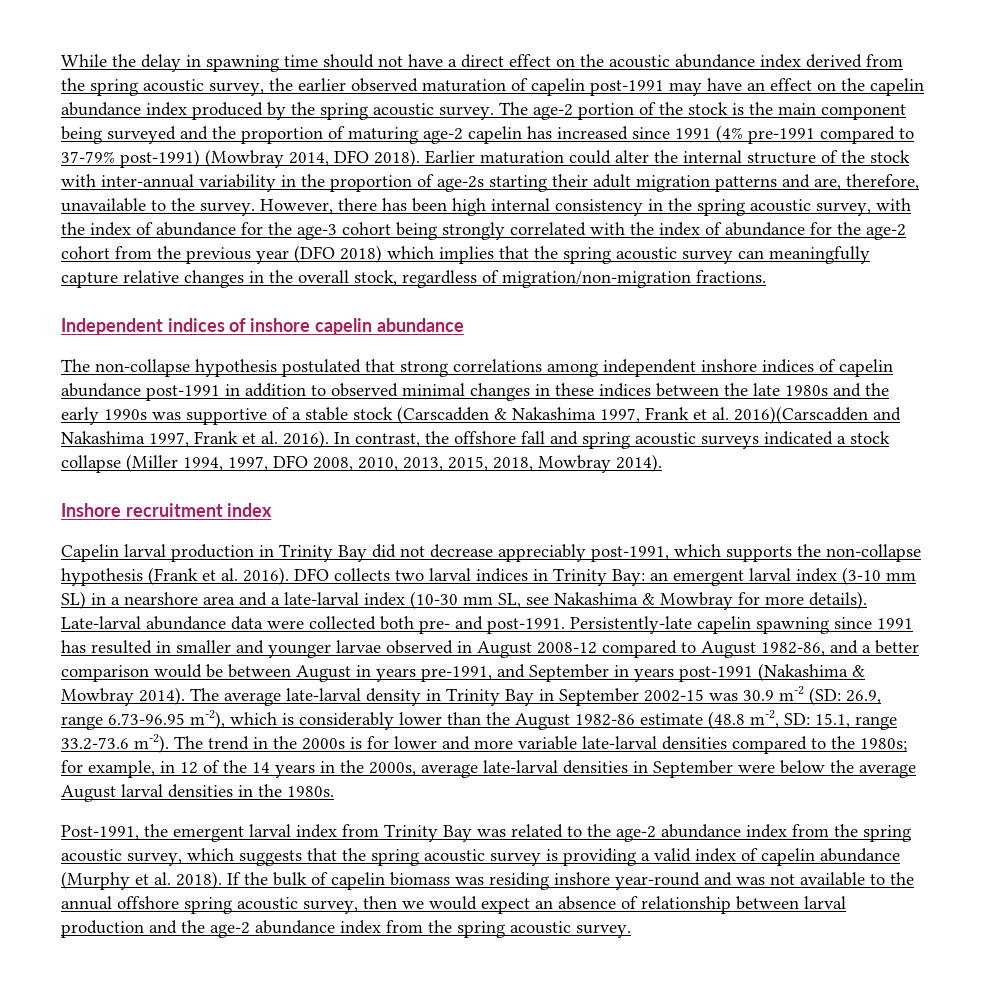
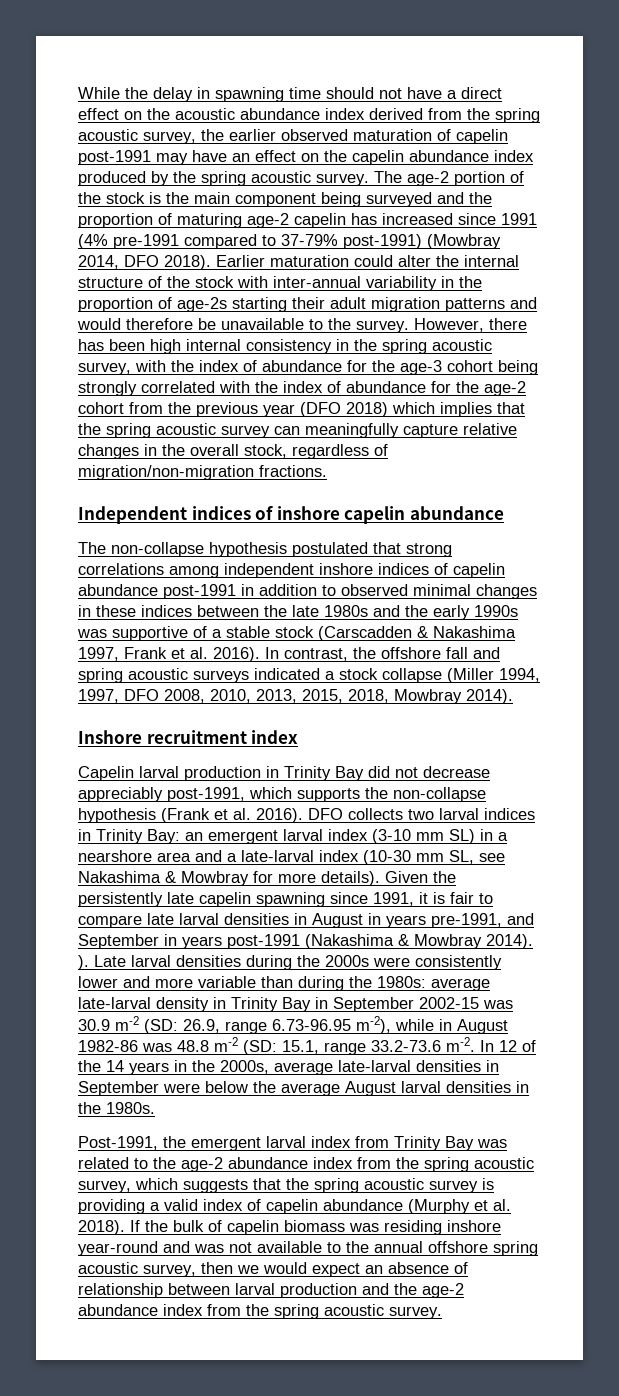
[814,174,919,190] are, therefore, -> [77,318,216,330] would therefore be
[734,406,901,424] [61,431,278,447] 2016)(Carscadden and Nakashima 1997, Frank et al. -> (208, 653) none
[61,616,913,634] [61,640,919,658] [61,664,291,682] Late-larval abundance data were collected both pre- and post-1991. Persistently-late capelin spawning since 1991 has resulted in smaller and younger larvae observed in August 2008-12 compared to August 1982-86, and a better comparison would be between -> [385,871,456,883] [78,892,493,907] [78,913,307,928] Given the persistently late capelin spawning since 1991, it is fair to compare late larval densities in
[190,688,219,701] The -> [78,955,502,970] [78,976,426,991] ). Late larval densities during the 2000s were consistently lower and more variable than during the 1980s:
[230,710,897,730] [61,734,907,754] [61,760,175,778] which is considerably lower than the August 1982-86 estimate (48.8 m-2, SD: 15.1, range 33.2-73.6 m-2). The trend in the 2000s is for lower and more variable late-larval densities compared to the 1980s; for example, in -> [395,1019,508,1034] [78,1037,494,1055] while in August 1982-86 was 48.8 m-2 (SD: 15.1, range 33.2-73.6 m-2. In

